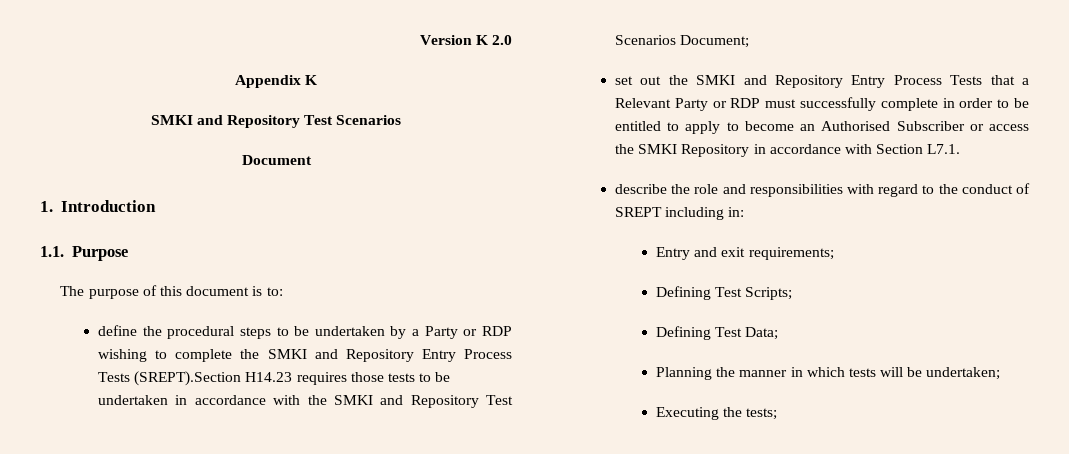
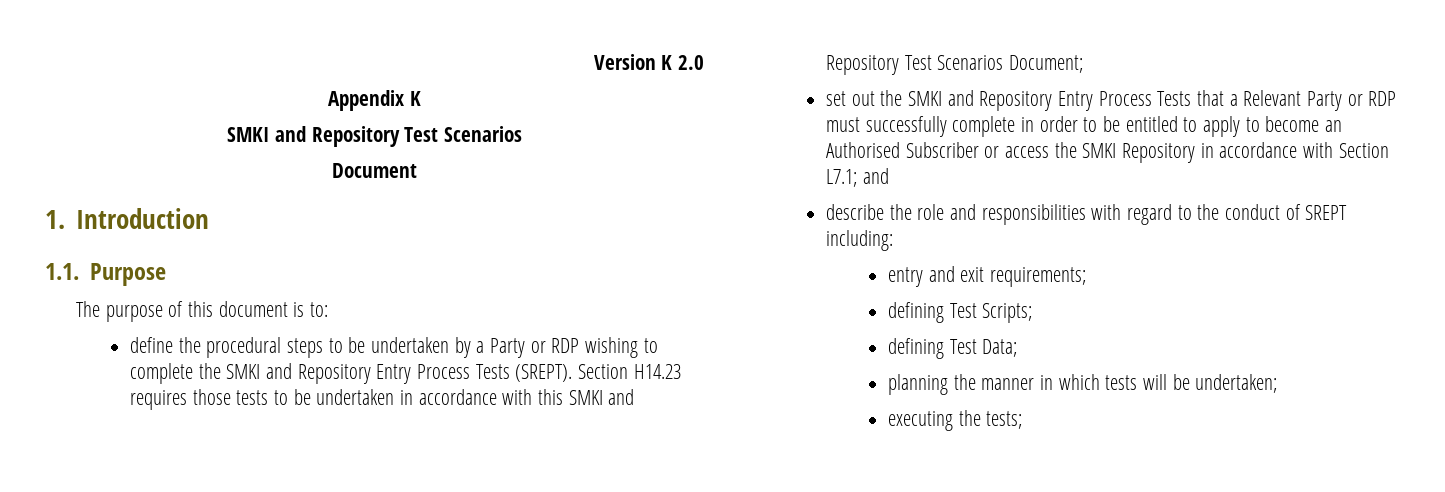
[134,371,242,386] (SREPT).Section -> [515,364,628,382] (SREPT). Section
[307,395,327,405] the -> [538,389,564,405] this
[927,144,961,154] L7.1. -> [825,168,889,187] L7.1; and
[665,207,745,220] [655,247,690,260] including in: // Entry -> [825,230,893,251] [887,267,923,287] including: // entry
[655,286,711,300] Defining -> [887,302,944,323] defining
[655,326,711,340] Defining -> [887,338,944,359] defining
[655,367,712,380] Planning -> [887,374,948,395] planning
[655,407,719,420] Executing -> [887,411,953,431] executing

